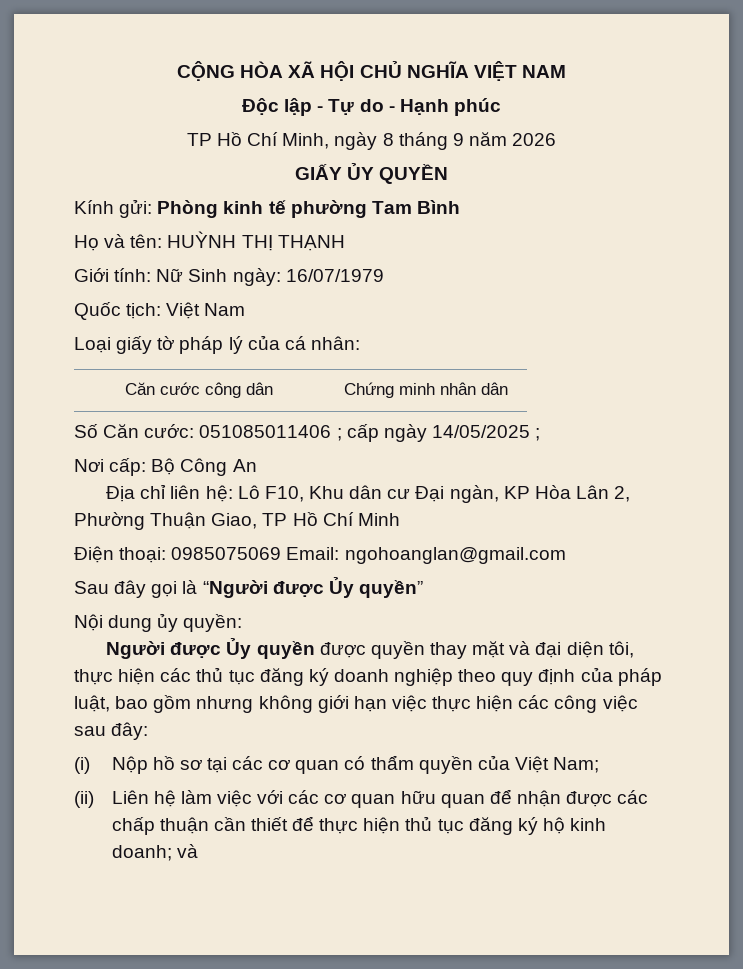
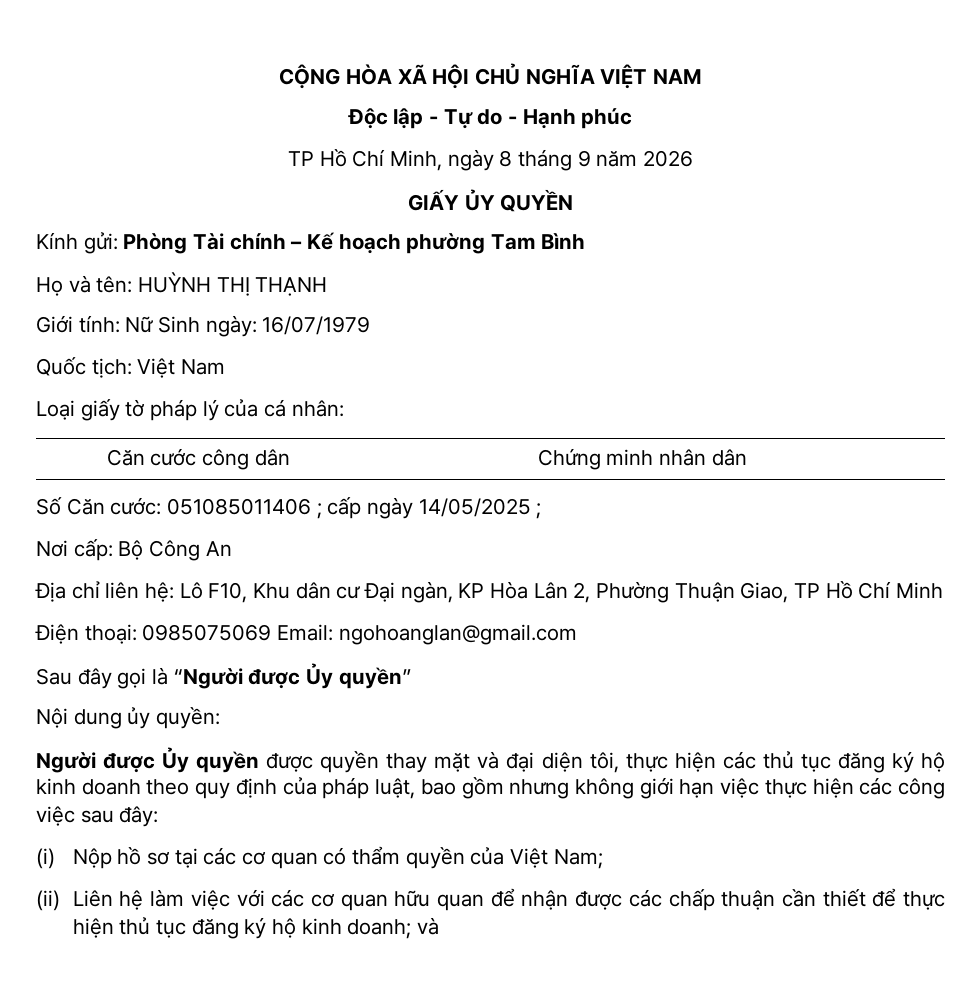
[223,200,286,214] kinh tế -> [193,232,401,254] Tài chính – Kế hoạch
[333,668,454,686] doanh nghiệp -> [921,752,946,772] [36,778,141,795] hộ kinh doanh

